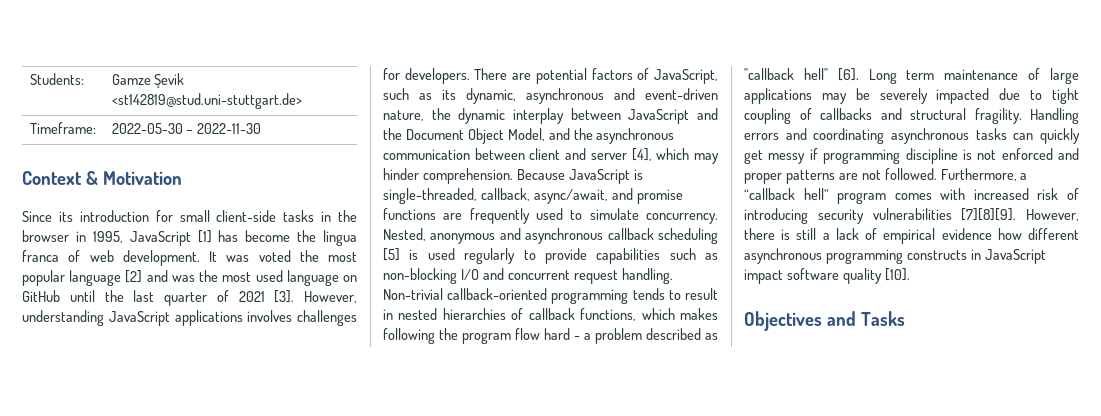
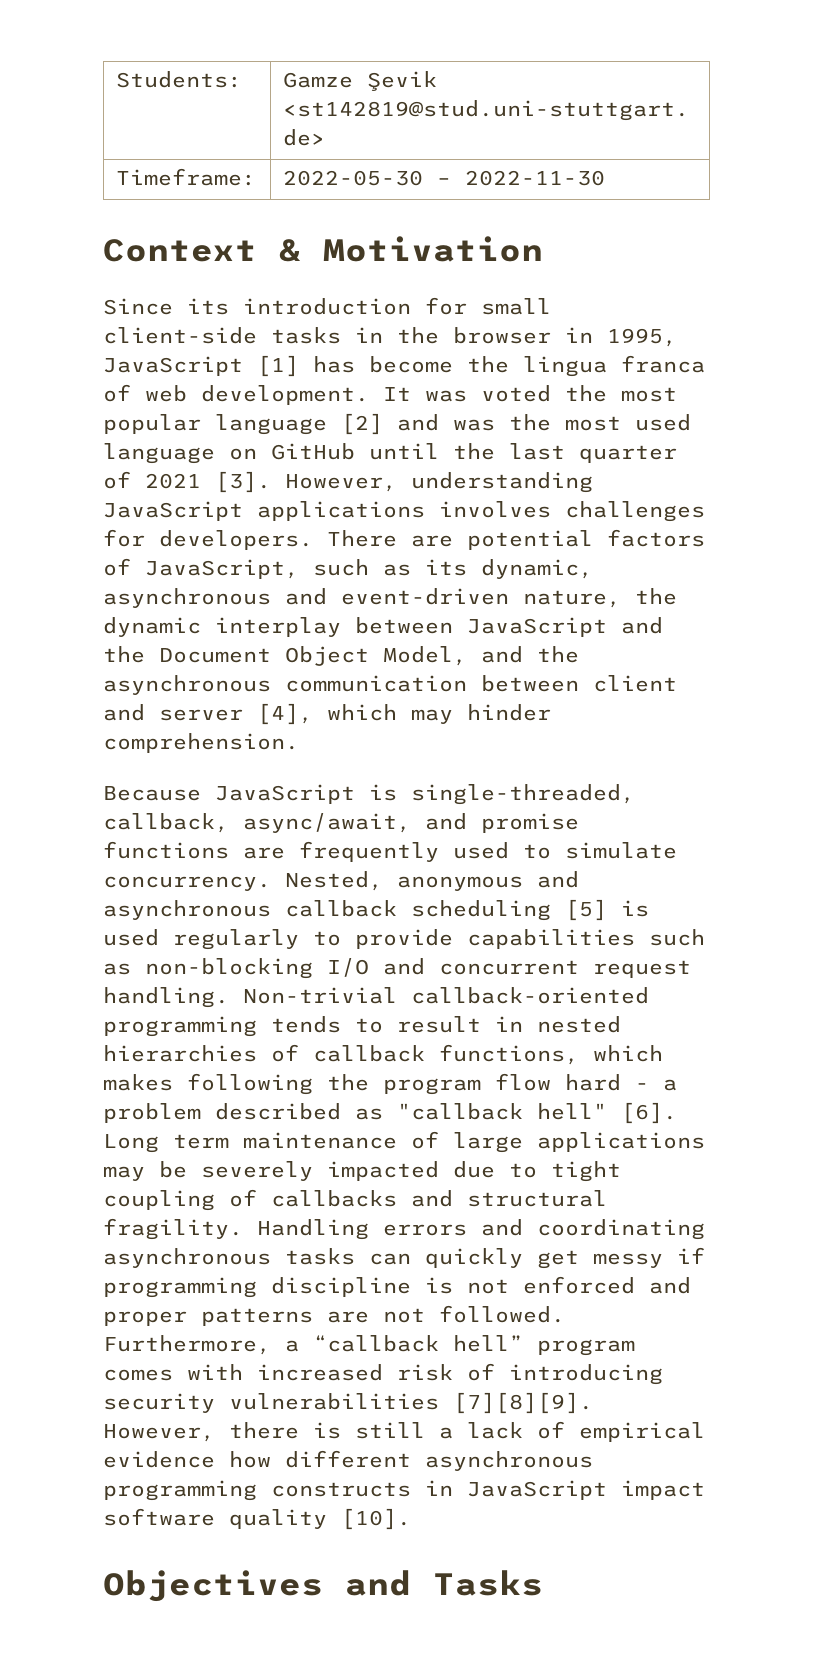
(513, 176) none -> (299, 743) //

